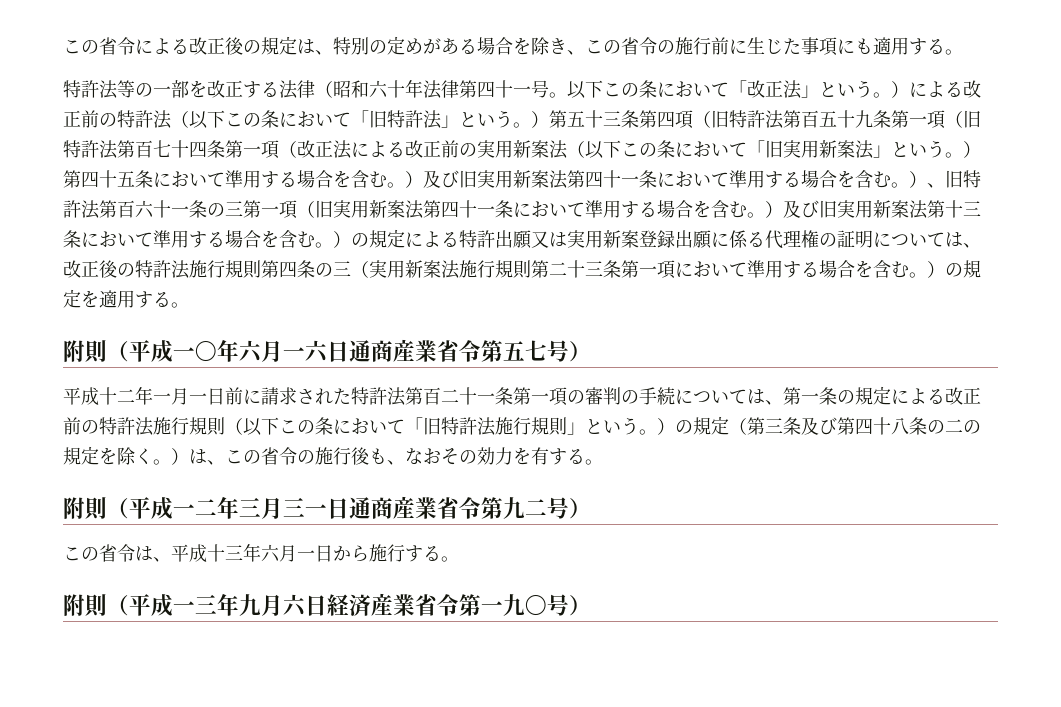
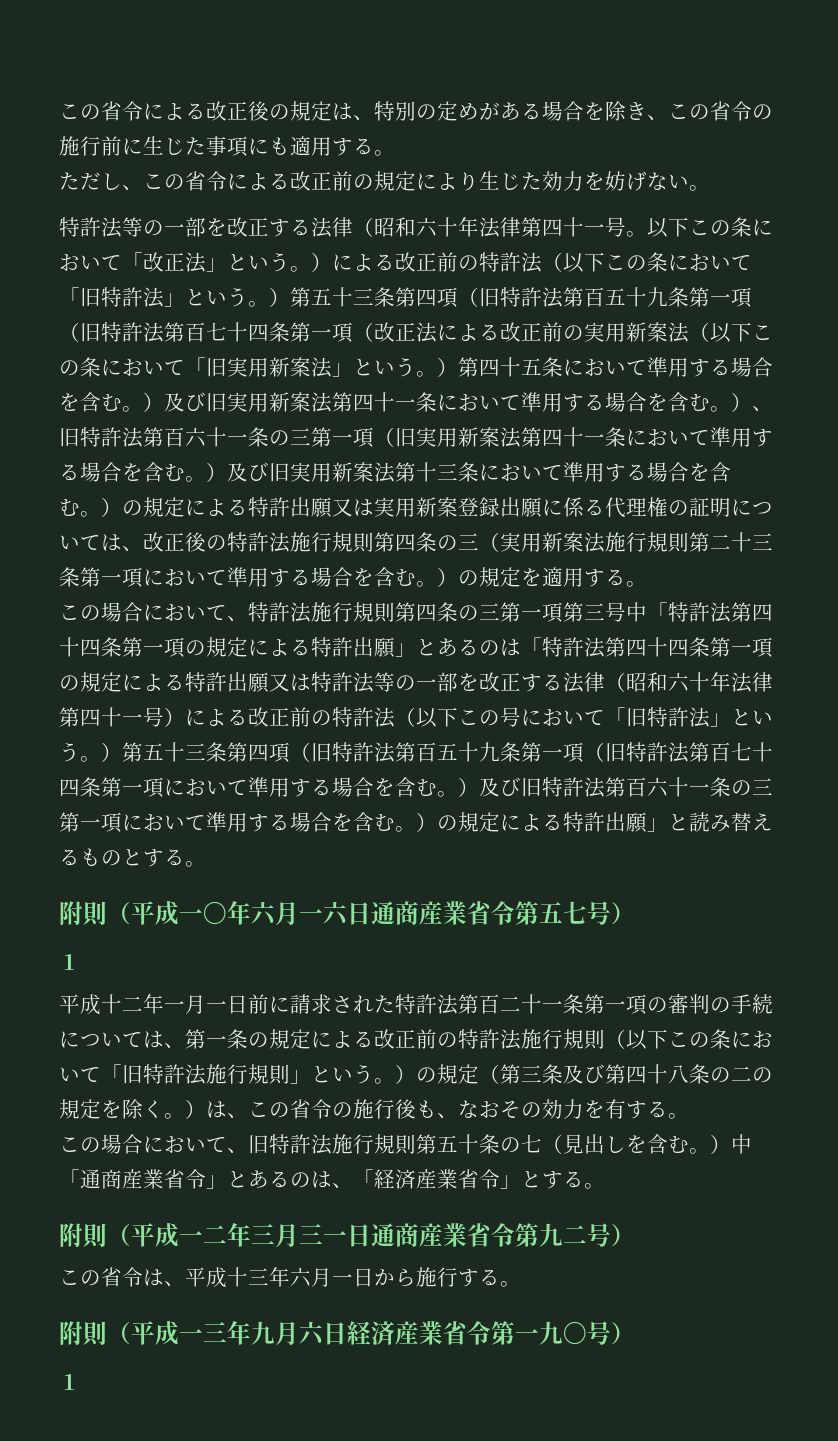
(963, 52) none -> [59,171,710,191] // ただし、この省令による改正前の規定により生じた効力を妨げない。
(189, 305) none -> [59,602,773,623] [59,637,773,658] [59,672,773,693] [59,707,773,728] [59,742,773,763] [59,777,773,798] [59,812,773,833] [59,848,206,867] // この場合において、特許法施行規則第四条の三第一項第三号中「特許法第四十四条第一項の規定による特許出願」とあるのは「特許法第四十四条第一項の規定による特許出願又は特許法等の一部を改正する法律（昭和六十年法律第四十一号）による改正前の特許法（以下この号において「旧特許法」という。）第五十三条第四項（旧特許法第百五十九条第一項（旧特許法第百七十四条第一項において準用する場合を含む。）及び旧特許法第百六十一条の三第一項において準用する場合を含む。）の規定による特許出願」と読み替えるものとする。
(591, 351) none -> [59,954,80,970] // １
(603, 462) none -> [59,1134,752,1155] [59,1169,605,1189] // この場合において、旧特許法施行規則第五十条の七（見出しを含む。）中「通商産業省令」とあるのは、「経済産業省令」とする。
(591, 605) none -> [59,1374,80,1390] // １

